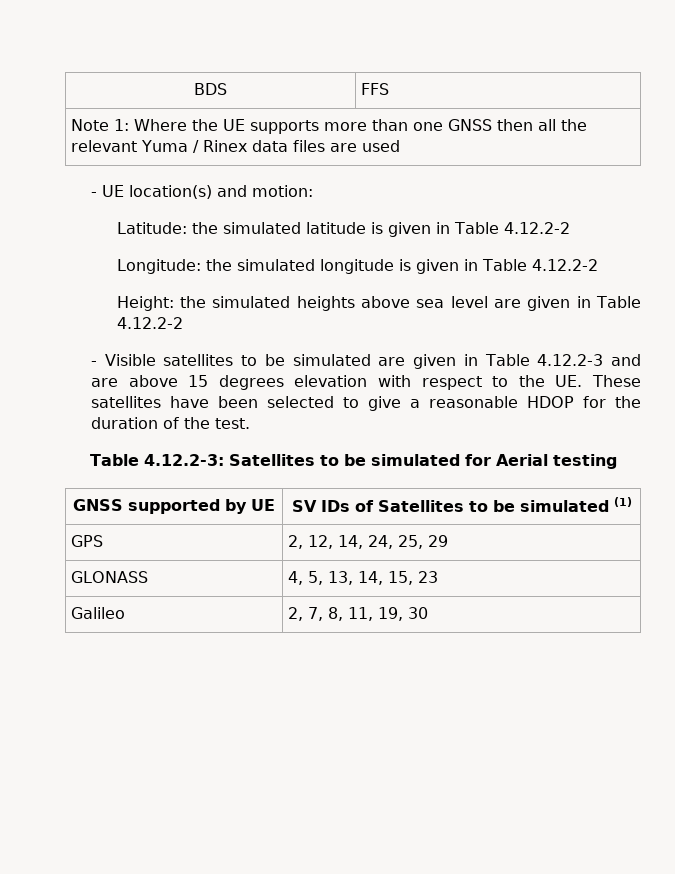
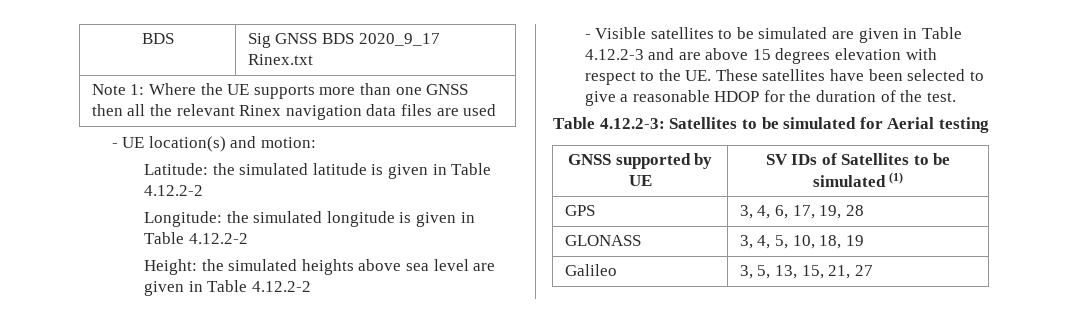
[361,83,390,95] FFS -> [247,33,440,48] [247,54,313,65] Sig GNSS BDS 2020_9_17 Rinex.txt
[141,140,248,153] Yuma / Rinex -> [239,105,362,120] Rinex navigation
[288,535,449,549] 2, 12, 14, 24, 25, 29 -> [739,205,864,219] 3, 4, 6, 17, 19, 28
(149, 577) none -> [739,235,753,249] 3,
[328,571,439,585] [71,607,126,619] [288,607,429,621] 13, 14, 15, 23 // Galileo | 2, 7, 8, 11, 19, 30 -> [792,235,864,249] [564,264,617,276] [739,265,873,279] 10, 18, 19 // Galileo | 3, 5, 13, 15, 21, 27

